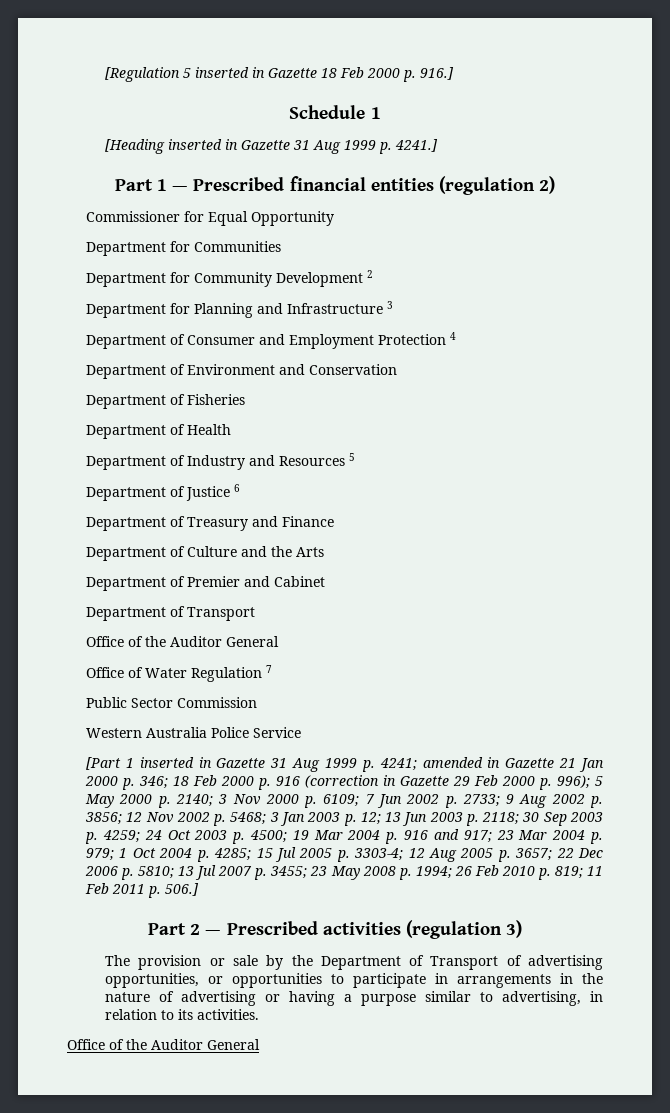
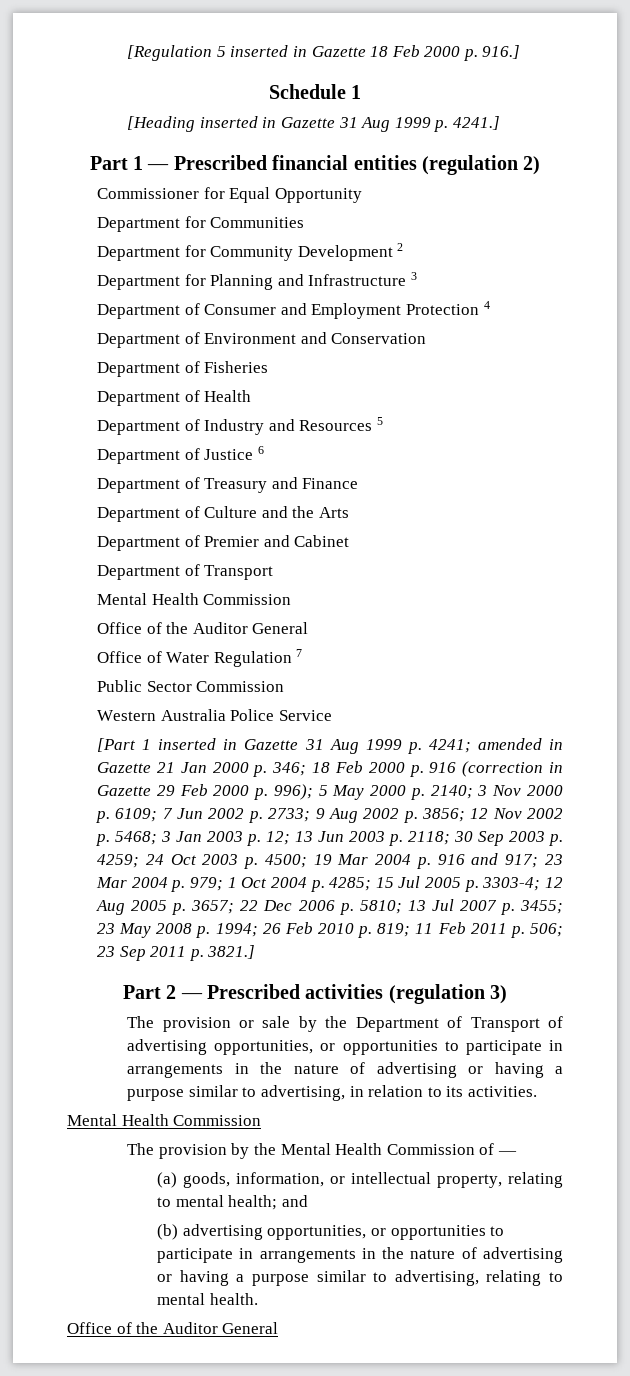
(256, 614) none -> [97,593,292,605] // Mental Health Commission
[165,883,200,896] 506.] -> [530,923,563,937] [97,945,256,961] 506; 23 Sep 2011 p. 3821.]
(260, 1014) none -> [67,1114,262,1126] [127,1143,517,1159] [157,1172,563,1188] [157,1195,308,1210] [157,1224,505,1240] [157,1247,563,1263] [157,1270,563,1286] [157,1293,258,1305] // Mental Health Commission // The provision by the Mental Health Commission of — // (a) goods, information, or intellectual property, relating to mental health; and // (b) advertising opportunities, or opportunities to participate in arrangements in the nature of advertising or having a purpose similar to advertising, relating to mental health.

